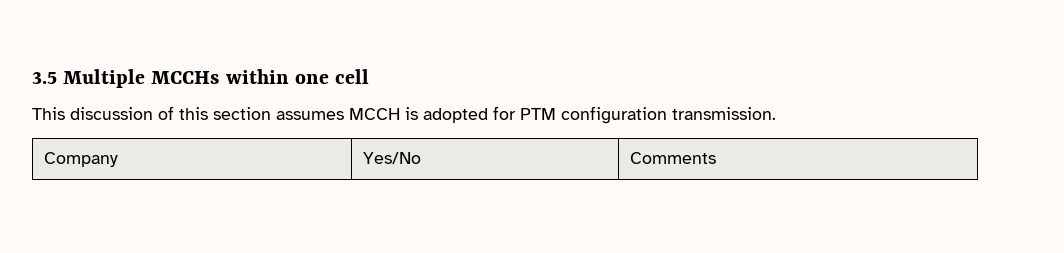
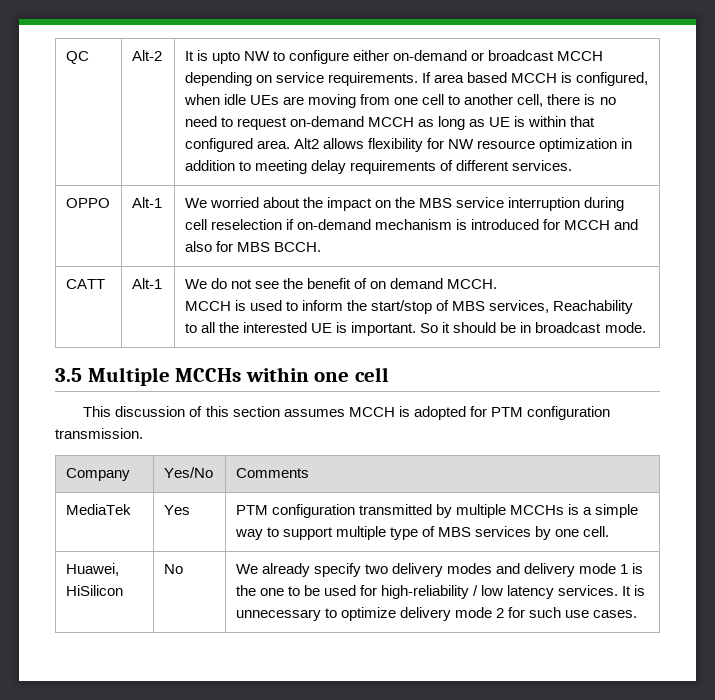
(32, 78) none -> [65,51,89,64] [131,50,162,61] [184,50,604,64] [184,72,649,86] [183,94,616,108] [184,116,596,130] [184,138,633,152] [184,160,573,174] [65,198,110,208] [131,197,162,208] [184,197,625,211] [184,219,639,230] [184,241,322,252] [65,279,105,289] [131,278,162,289] [184,278,498,289] [184,300,634,314] [184,322,646,336] QC | Alt-2 | It is upto NW to configure either on-demand or broadcast MCCH depending on service requirements. If area based MCCH is configured, when idle UEs are moving from one cell to another cell, there is no need to request on-demand MCCH as long as UE is within that configured area. Alt2 allows flexibility for NW resource optimization in addition to meeting delay requirements of different services. // OPPO | Alt-1 | We worried about the impact on the MBS service interruption during cell reselection if on-demand mechanism is introduced for MCCH and also for MBS BCCH. // CATT | Alt-1 | We do not see the benefit of on demand MCCH. // MCCH is used to inform the start/stop of MBS services, Reachability to all the interested UE is important. So it should be in broadcast mode. //
(716, 158) none -> [65,504,131,515] [163,505,190,515] [235,504,639,518] [234,526,610,540] [65,563,119,576] [65,585,123,596] [163,564,183,574] [235,563,644,577] [235,585,646,599] [235,607,638,621] // MediaTek | Yes | PTM configuration transmitted by multiple MCCHs is a simple way to support multiple type of MBS services by one cell. // Huawei, HiSilicon | No | We already specify two delivery modes and delivery mode 1 is the one to be used for high-reliability / low latency services. It is unnecessary to optimize delivery mode 2 for such use cases.

